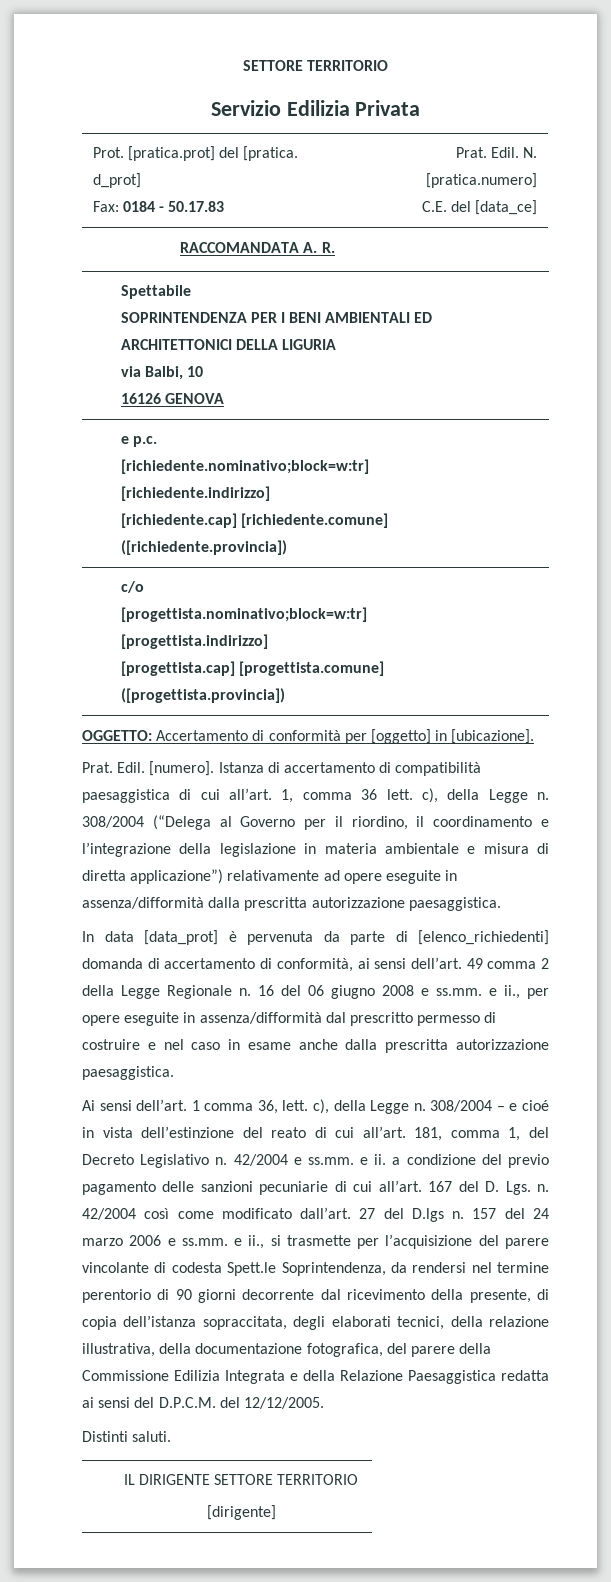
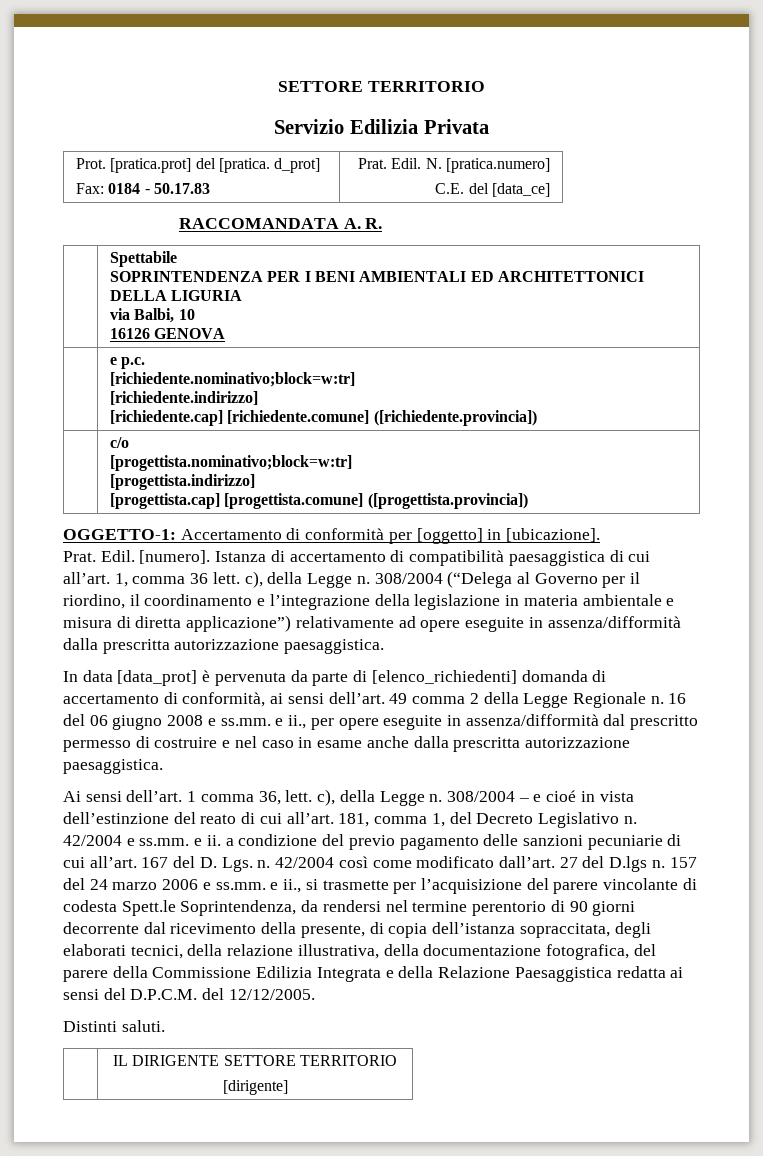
[82,730,152,741] OGGETTO: -> [63,529,176,540] OGGETTO-1:

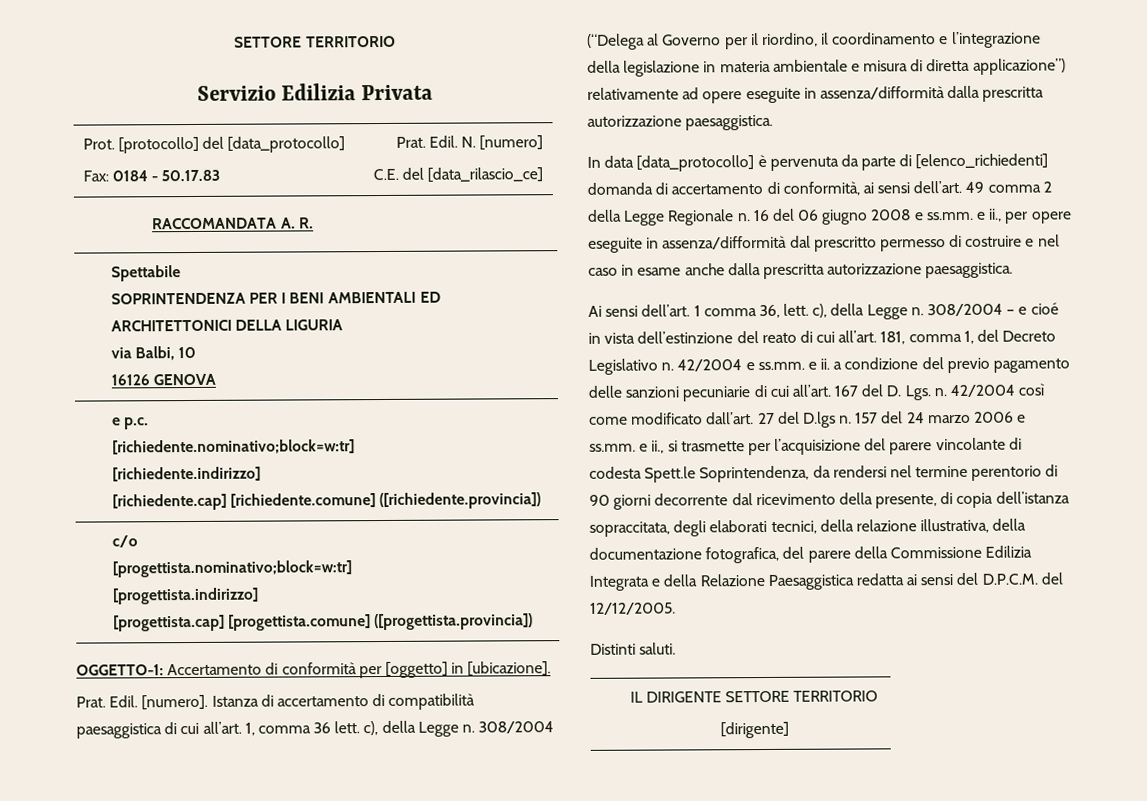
[110,158,321,173] [pratica.prot] del [pratica. d_prot] -> [117,136,346,154] [protocollo] del [data_protocollo]
[445,158,550,173] [pratica.numero] -> [479,135,544,151] [numero]
[491,183,550,197] [data_ce] -> [427,167,544,183] [data_rilascio_ce]
[117,670,198,686] [data_prot] -> [636,155,755,172] [data_protocollo]

